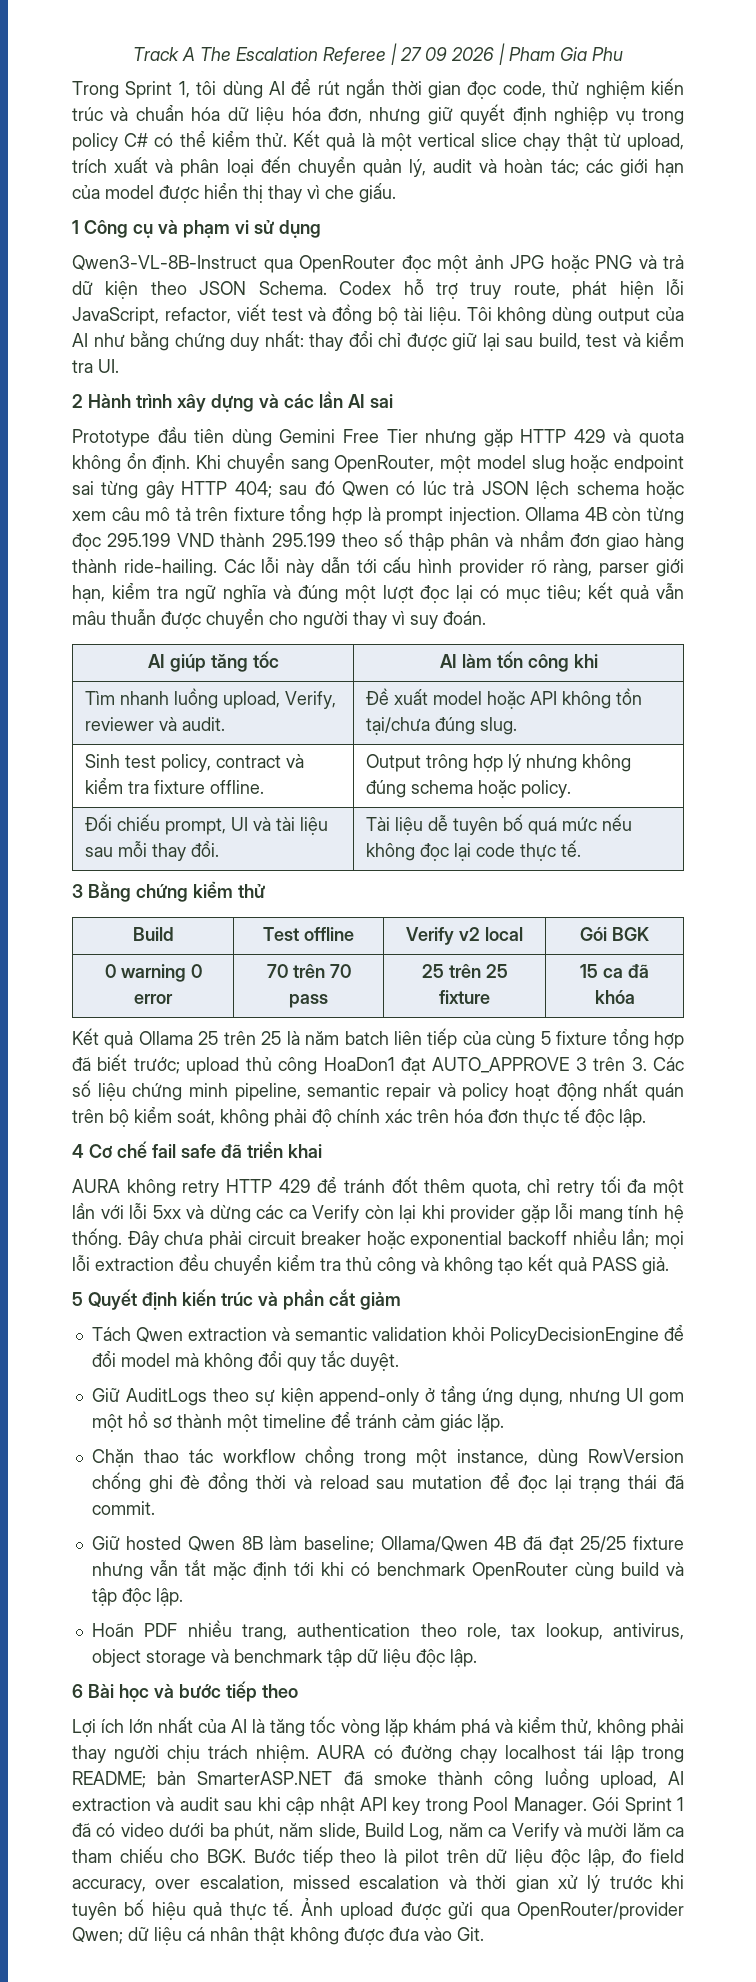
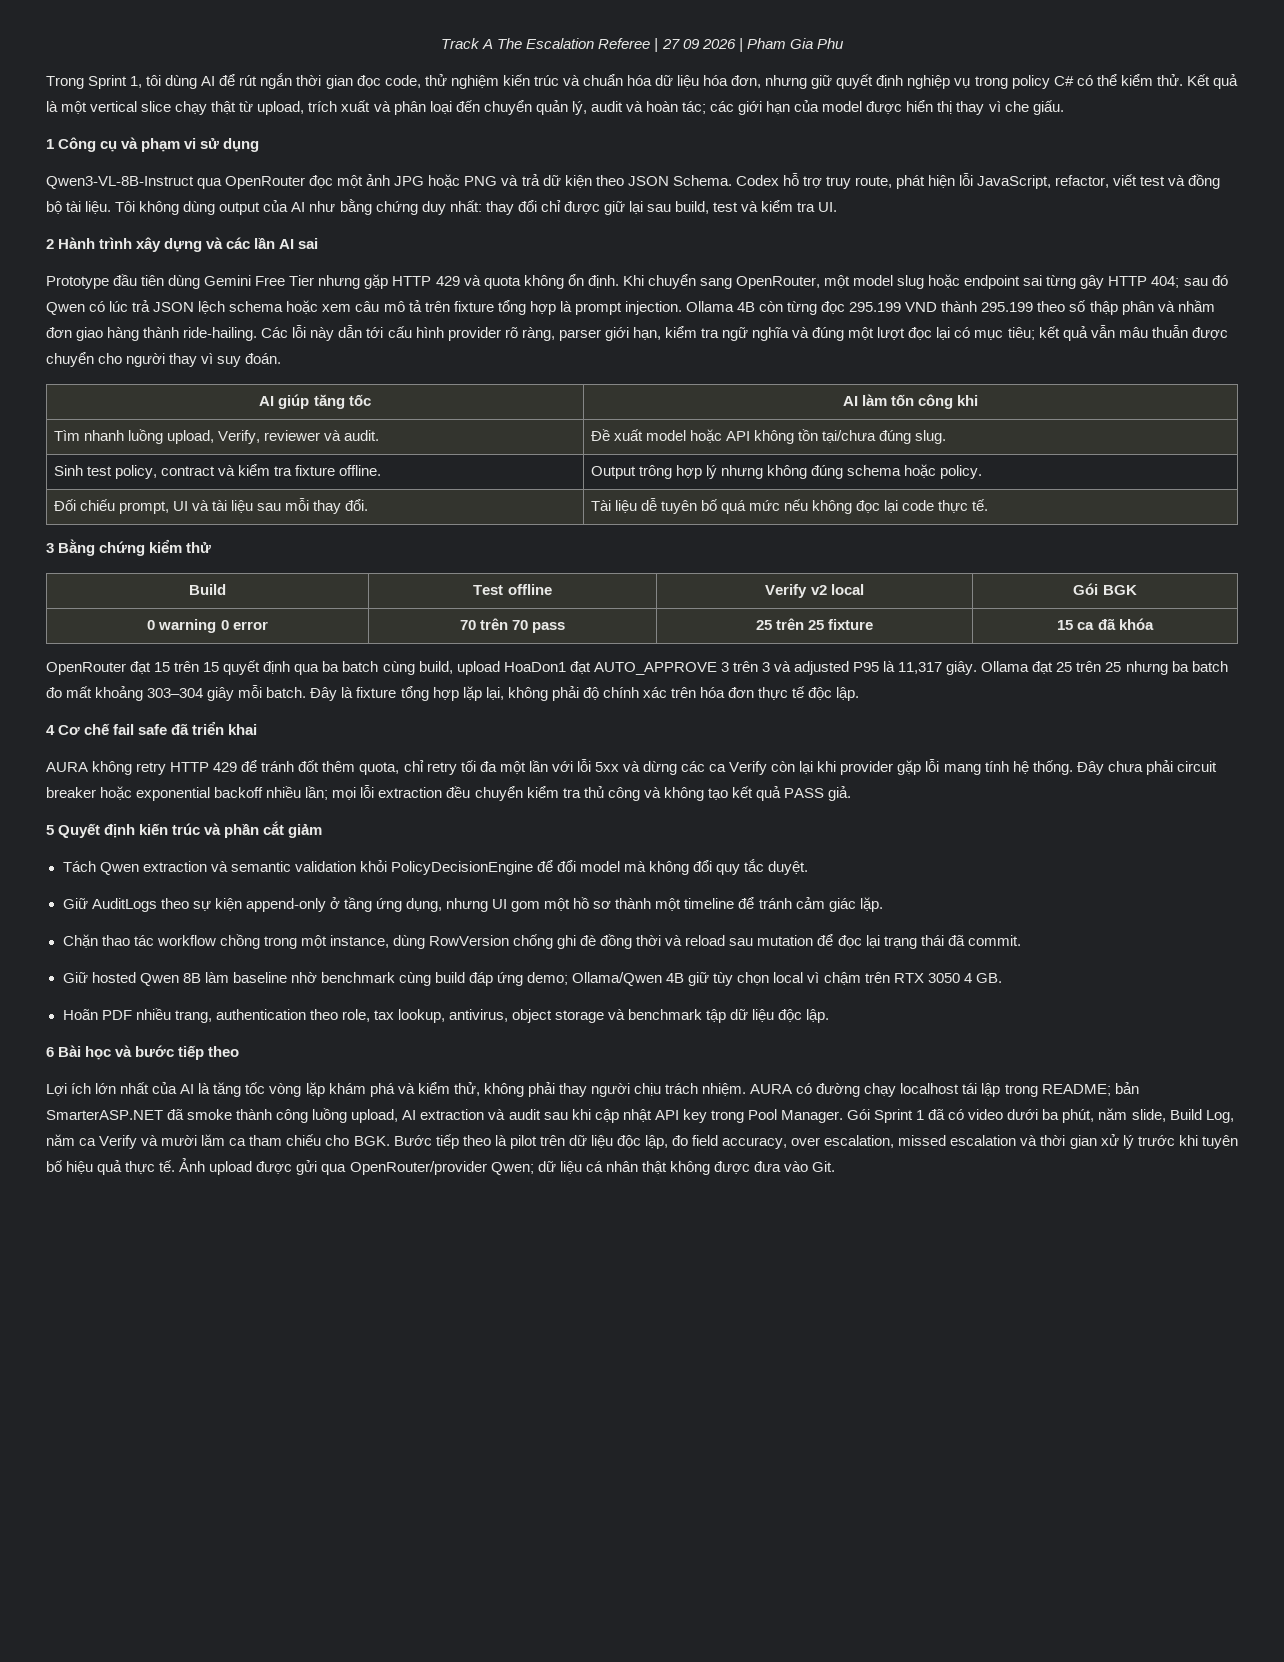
[72,1028,684,1049] [72,1054,318,1075] Kết quả Ollama 25 trên 25 là năm batch liên tiếp của cùng 5 fixture tổng hợp đã biết trước; upload thủ công -> [46,660,500,675] OpenRouter đạt 15 trên 15 quyết định qua ba batch cùng build, upload
[631,1057,684,1071] [72,1080,684,1101] [72,1107,215,1127] 3. Các số liệu chứng minh pipeline, semantic repair và policy hoạt động nhất quán trên bộ kiểm soát, -> [761,661,1228,675] [46,685,504,701] 3 và adjusted P95 là 11,317 giây. Ollama đạt 25 trên 25 nhưng ba batch đo mất khoảng 303–304 giây mỗi batch. Đây là fixture tổng hợp lặp lại,
[304,1536,685,1554] [91,1560,684,1580] [91,1588,183,1606] baseline; Ollama/Qwen 4B đã đạt 25/25 fixture nhưng vẫn tắt mặc định tới khi có benchmark OpenRouter cùng build và tập độc lập. -> [232,972,1002,986] baseline nhờ benchmark cùng build đáp ứng demo; Ollama/Qwen 4B giữ tùy chọn local vì chậm trên RTX 3050 4 GB.

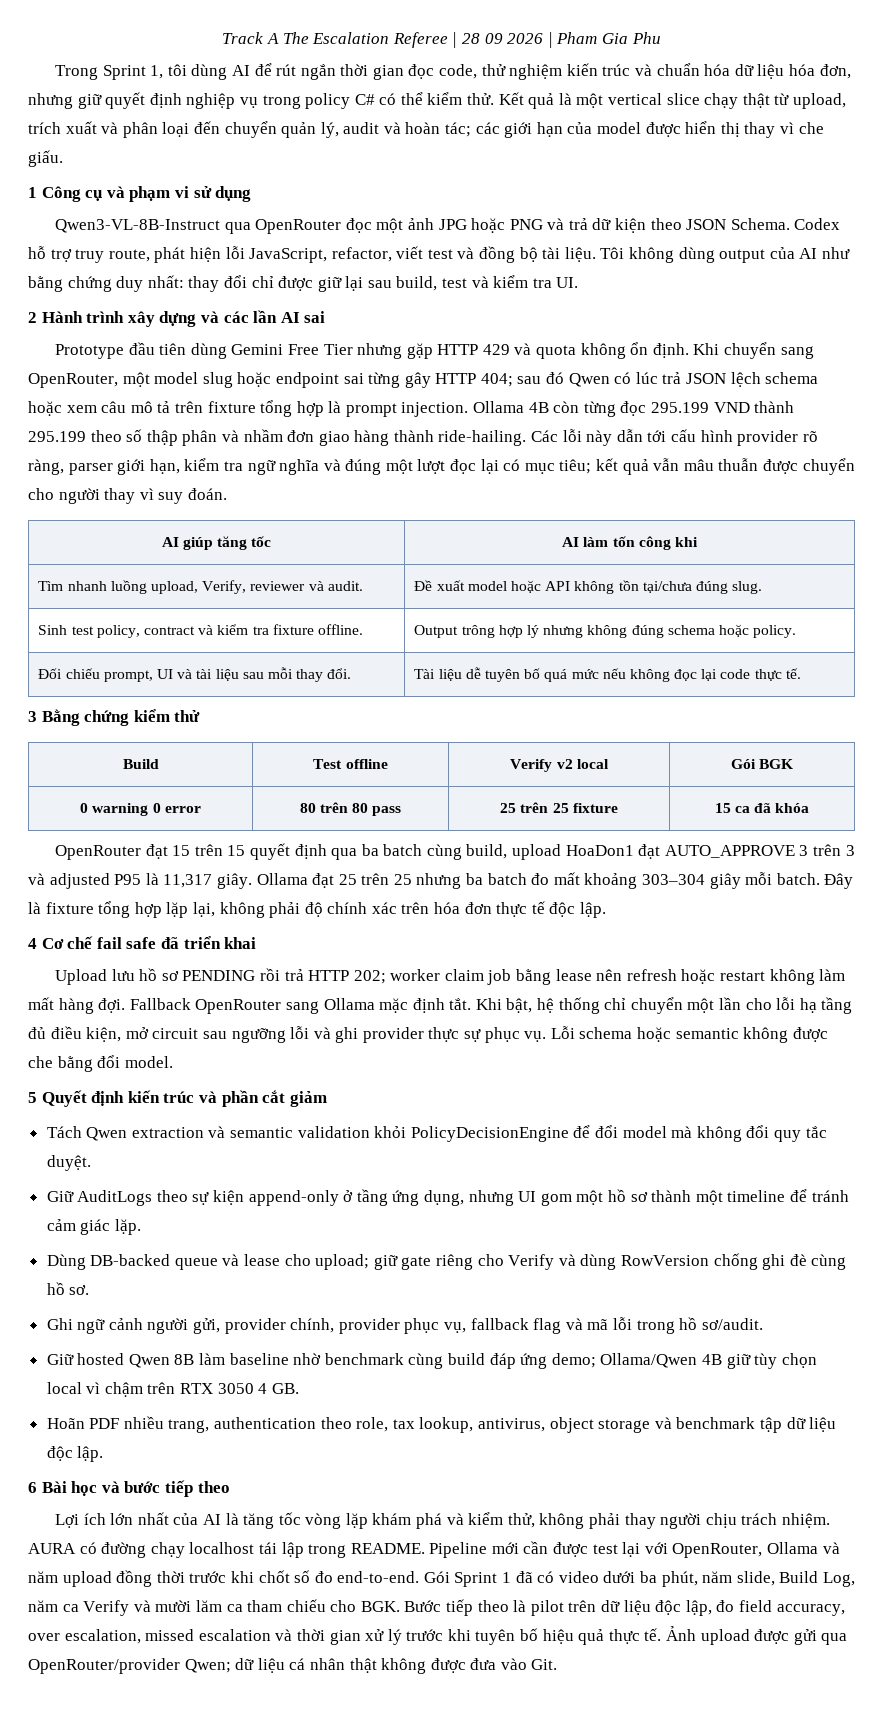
[661,39,680,49] 27 -> [461,33,480,44] 28
[459,618,529,630] 70 trên 70 -> [299,802,369,813] 80 trên 80
[46,759,1217,775] [46,785,852,801] AURA không retry HTTP 429 để tránh đốt thêm quota, chỉ retry tối đa một lần với lỗi 5xx và dừng các ca Verify còn lại khi provider gặp lỗi mang tính hệ thống. Đây chưa phải circuit breaker hoặc exponential backoff nhiều lần; mọi lỗi extraction đều chuyển kiểm tra thủ công và không tạo kết quả PASS giả. -> [54,968,846,985] [28,997,853,1014] [28,1026,828,1043] [28,1055,173,1072] Upload lưu hồ sơ PENDING rồi trả HTTP 202; worker claim job bằng lease nên refresh hoặc restart không làm mất hàng đợi. Fallback OpenRouter sang Ollama mặc định tắt. Khi bật, hệ thống chỉ chuyển một lần cho lỗi hạ tầng đủ điều kiện, mở circuit sau ngưỡng lỗi và ghi provider thực sự phục vụ. Lỗi schema hoặc semantic không được che bằng đổi model.
[62,934,389,949] Chặn thao tác workflow chồng trong một instance, -> [46,1254,576,1270] Dùng DB-backed queue và lease cho upload; giữ gate riêng cho Verify và
[600,934,1021,949] đồng thời và reload sau mutation để đọc lại trạng thái đã commit. -> [811,1254,847,1270] [46,1282,90,1295] [46,1317,763,1334] cùng hồ sơ. // Ghi ngữ cảnh người gửi, provider chính, provider phục vụ, fallback flag và mã lỗi trong hồ sơ/audit.
[1041,1082,1139,1096] [46,1108,843,1123] README; bản SmarterASP.NET đã smoke thành công luồng upload, AI extraction và audit sau khi cập nhật API key trong Pool Manager. -> [350,1541,840,1558] [28,1570,420,1587] README. Pipeline mới cần được test lại với OpenRouter, Ollama và năm upload đồng thời trước khi chốt số đo end-to-end.

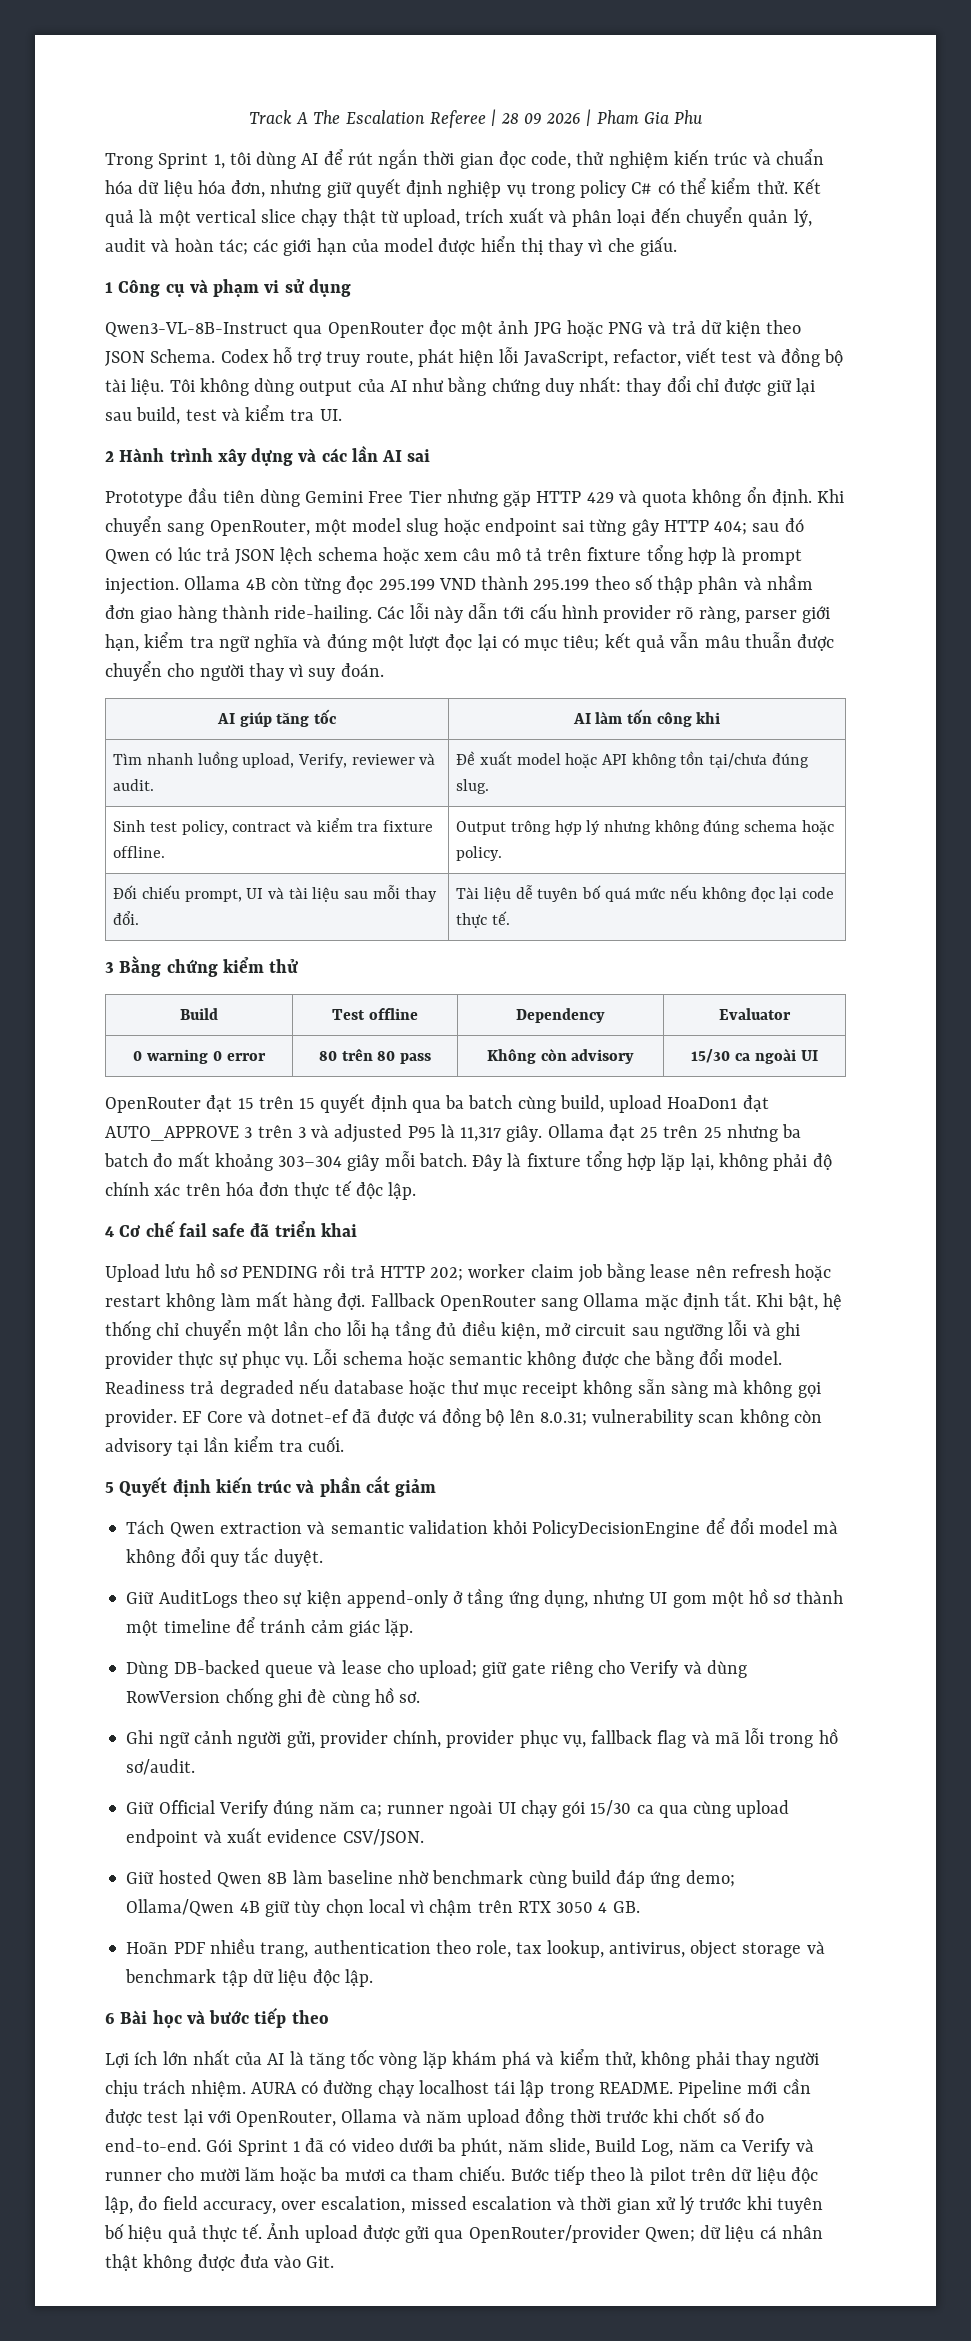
[510,759,609,772] [730,759,794,769] Verify v2 local | Gói BGK -> [516,1008,605,1023] [719,1008,791,1020] Dependency | Evaluator
[500,802,618,813] [714,803,810,813] 25 trên 25 fixture | 15 ca đã khóa -> [486,1048,635,1064] [691,1048,818,1064] Không còn advisory | 15/30 ca ngoài UI
(173, 1062) none -> [105,1378,821,1398] [105,1407,822,1427] [105,1436,345,1456] Readiness trả degraded nếu database hoặc thư mục receipt không sẵn sàng mà không gọi provider. EF Core và dotnet-ef đã được vá đồng bộ lên 8.0.31; vulnerability scan không còn advisory tại lần kiểm tra cuối.
(763, 1324) none -> [126,1800,790,1818] [126,1827,424,1847] // Giữ Official Verify đúng năm ca; runner ngoài UI chạy gói 15/30 ca qua cùng upload endpoint và xuất evidence CSV/JSON.
[155,1599,400,1612] mười lăm ca tham chiếu cho BGK. -> [105,2165,506,2184] runner cho mười lăm hoặc ba mươi ca tham chiếu.

